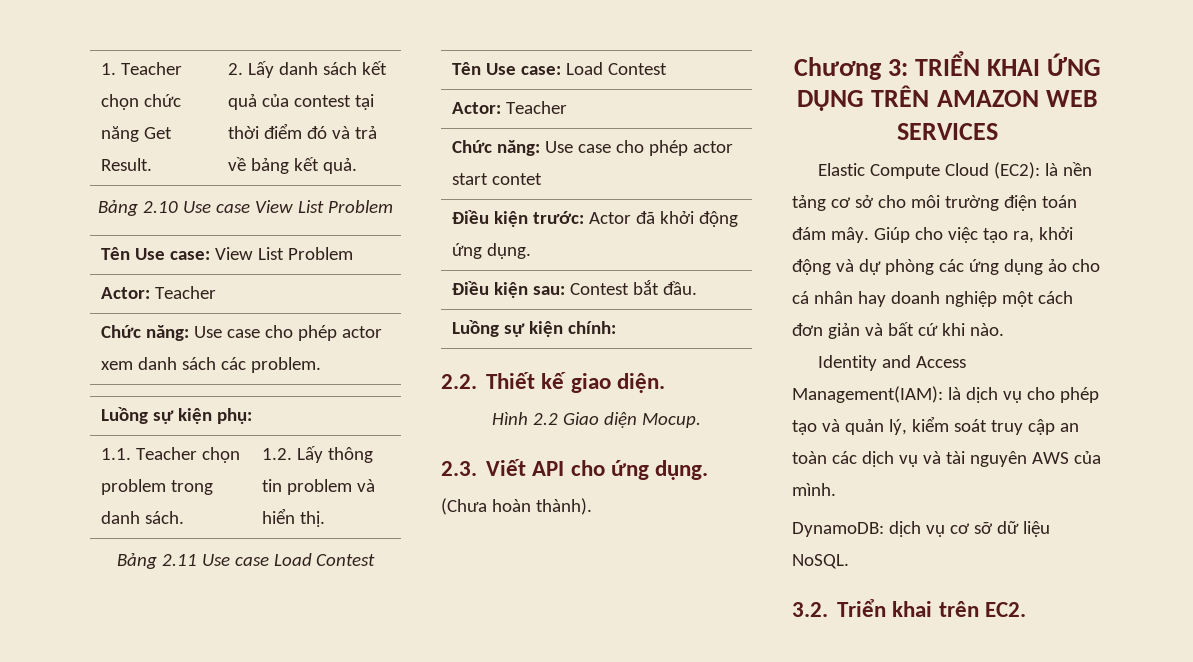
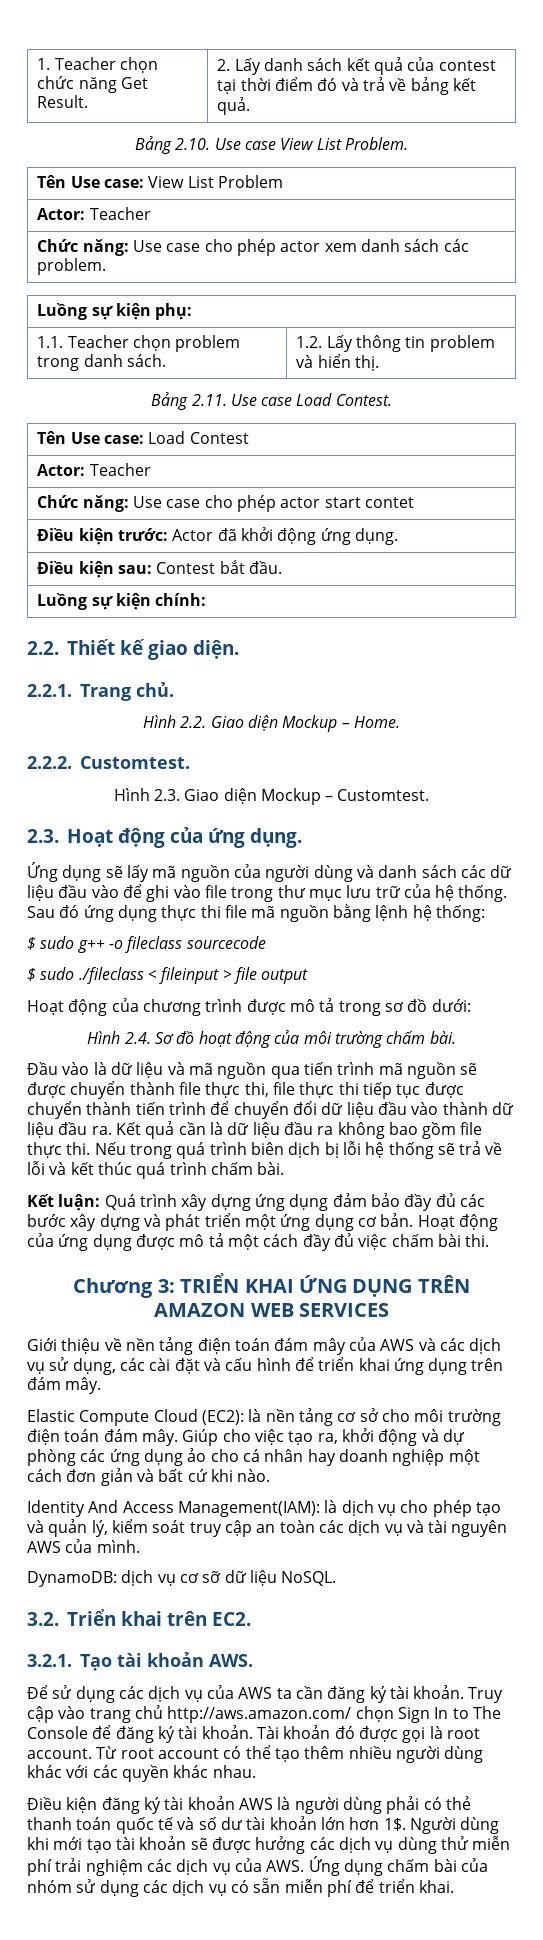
[143,201,179,213] 2.10 -> [175,138,211,150] 2.10.
[327,200,393,213] Problem -> [344,137,408,150] Problem.
[161,554,197,566] 2.11 -> [191,394,227,406] 2.11.
[316,554,376,566] Contest -> [335,394,392,406] Contest.
[492,412,701,428] [441,459,709,480] [441,498,592,515] // Hình 2.2 Giao diện Mocup. // 2.3. Viết API cho ứng dụng. // (Chưa hoàn thành). -> [27,682,174,701] [143,715,400,732] [27,756,190,769] [113,788,430,805] [27,827,302,848] [27,862,513,882] [27,884,508,902] [27,904,485,922] [27,936,266,953] [27,967,309,984] [27,998,471,1016] [87,1030,456,1048] [27,1062,478,1079] [27,1081,464,1099] [27,1101,514,1119] [27,1121,483,1139] [27,1141,503,1159] [27,1161,285,1179] [27,1193,485,1211] [27,1213,498,1231] [27,1233,490,1251] // 2.2.1. Trang chủ. // Hình 2.2. Giao diện Mockup – Home. // 2.2.2. Customtest. // Hình 2.3. Giao diện Mockup – Customtest. // 2.3. Hoạt động của ứng dụng. // Ứng dụng sẽ lấy mã nguồn của người dùng và danh sách các dữ liệu đầu vào để ghi vào file trong thư mục lưu trữ của hệ thống. Sau đó ứng dụng thực thi file mã nguồn bằng lệnh hệ thống: // $ sudo g++ -o fileclass sourcecode // $ sudo ./fileclass < fileinput > file output // Hoạt động của chương trình được mô tả trong sơ đồ dưới: // Hình 2.4. Sơ đồ hoạt động của môi trường chấm bài. // Đầu vào là dữ liệu và mã nguồn qua tiến trình mã nguồn sẽ được chuyển thành file thực thi, file thực thi tiếp tục được chuyển thành tiến trình để chuyển đổi dữ liệu đầu vào thành dữ liệu đầu ra. Kết quả cần là dữ liệu đầu ra không bao gồm file thực thi. Nếu trong quá trình biên dịch bị lỗi hệ thống sẽ trả về lỗi và kết thúc quá trình chấm bài. // Kết luận: Quá trình xây dựng ứng dụng đảm bảo đầy đủ các bước xây dựng và phát triển một ứng dụng cơ bản. Hoạt động của ứng dụng được mô tả một cách đầy đủ việc chấm bài thi.
(998, 131) none -> [27,1337,502,1355] [27,1357,504,1375] [27,1377,102,1394] // Giới thiệu về nền tảng điện toán đám mây của AWS và các dịch vụ sử dụng, các cài đặt và cấu hình để triển khai ứng dụng trên đám mây.
[882,355,912,368] and -> [88,1500,119,1513] And
(1026, 609) none -> [27,1652,253,1671] [27,1685,504,1703] [27,1705,501,1723] [27,1725,480,1743] [27,1745,484,1763] [27,1765,256,1782] [27,1796,471,1814] [27,1816,500,1834] [27,1836,511,1854] [27,1856,488,1876] [27,1878,454,1897] // 3.2.1. Tạo tài khoản AWS. // Để sử dụng các dịch vụ của AWS ta cần đăng ký tài khoản. Truy cập vào trang chủ http://aws.amazon.com/ chọn Sign In to The Console để đăng ký tài khoản. Tài khoản đó được gọi là root account. Từ root account có thể tạo thêm nhiều người dùng khác với các quyền khác nhau. // Điều kiện đăng ký tài khoản AWS là người dùng phải có thẻ thanh toán quốc tế và số dư tài khoản lớn hơn 1$. Người dùng khi mới tạo tài khoản sẽ được hưởng các dịch vụ dùng thử miễn phí trải nghiệm các dịch vụ của AWS. Ứng dụng chấm bài của nhóm sử dụng các dịch vụ có sẵn miễn phí để triển khai.

